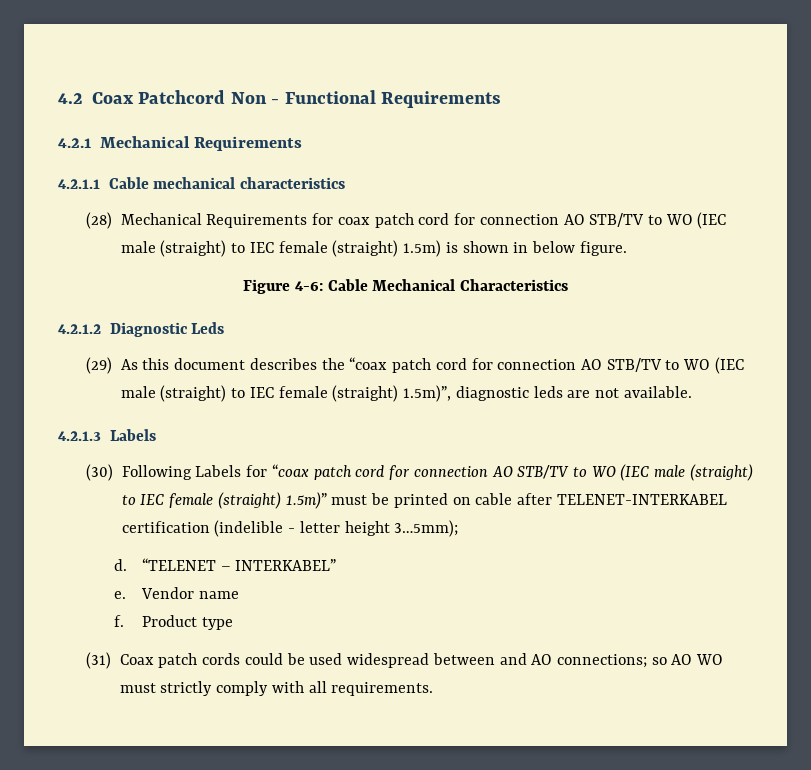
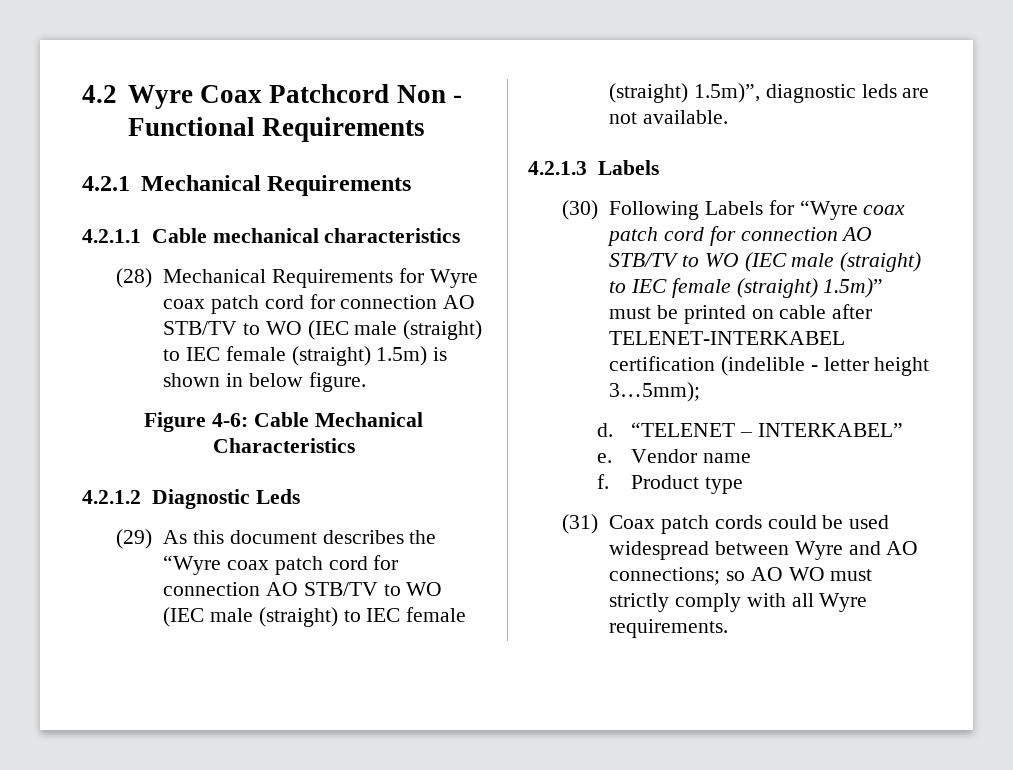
(83, 98) none -> [127,85,193,109] Wyre
(334, 219) none -> [429,269,478,288] Wyre
[349,357,388,370] “coax -> [163,555,269,575] “Wyre coax
[271,464,309,477] “coax -> [799,200,906,220] “Wyre coax
(495, 659) none -> [794,541,843,560] Wyre
(327, 687) none -> [819,593,868,612] Wyre

